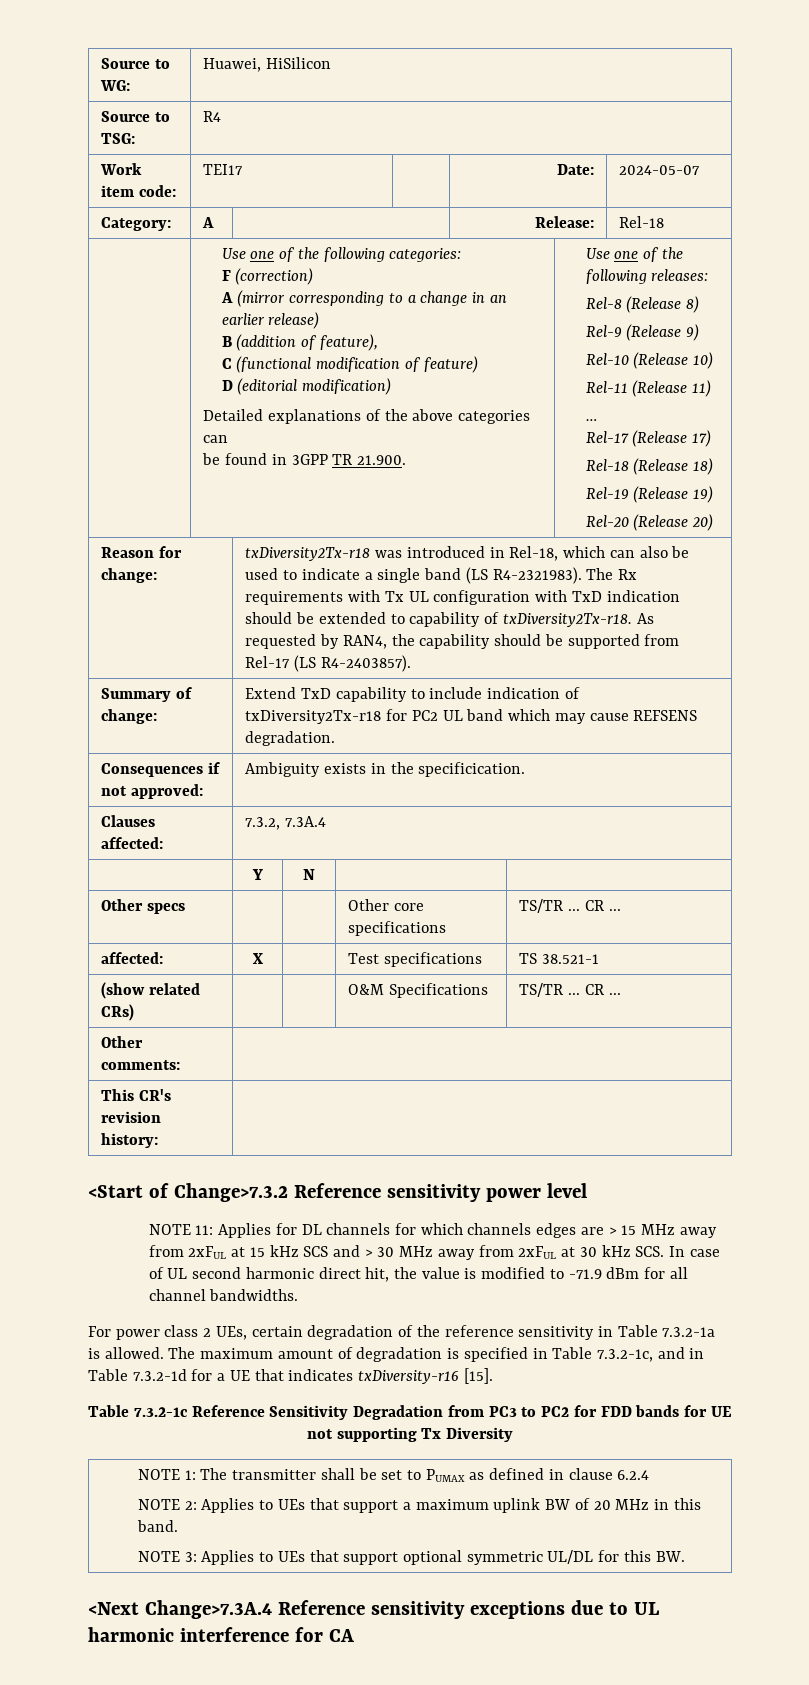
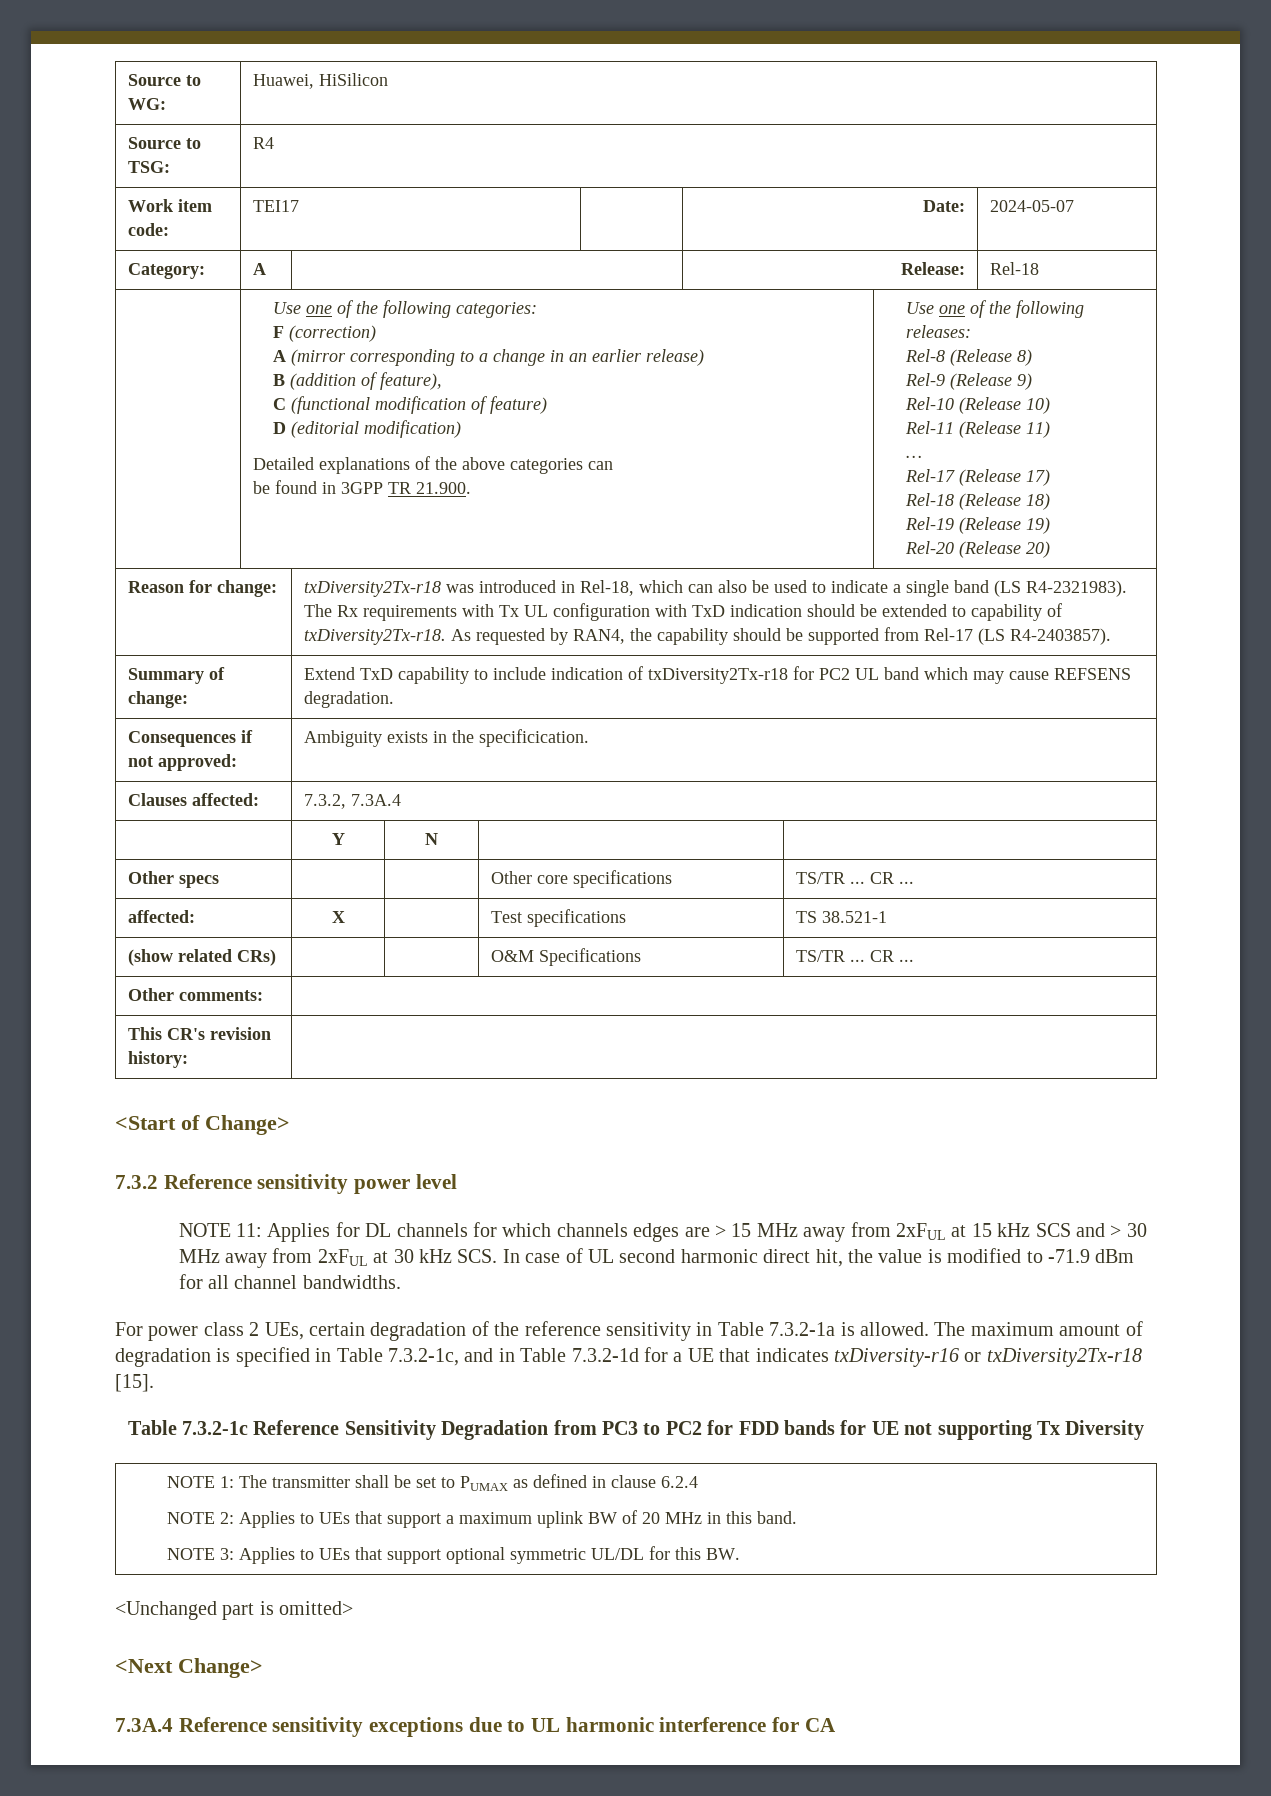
[173,1183,288,1202] Change>7.3.2 -> [205,1115,290,1135] [115,1175,158,1189] Change> // 7.3.2
(460, 1377) none -> [964,1348,1142,1367] or txDiversity2Tx-r18
(685, 1556) none -> [115,1601,354,1620] // <Unchanged part is omitted>
[144,1600,272,1619] Change>7.3A.4 -> [178,1658,263,1678] [115,1718,173,1732] Change> // 7.3A.4

